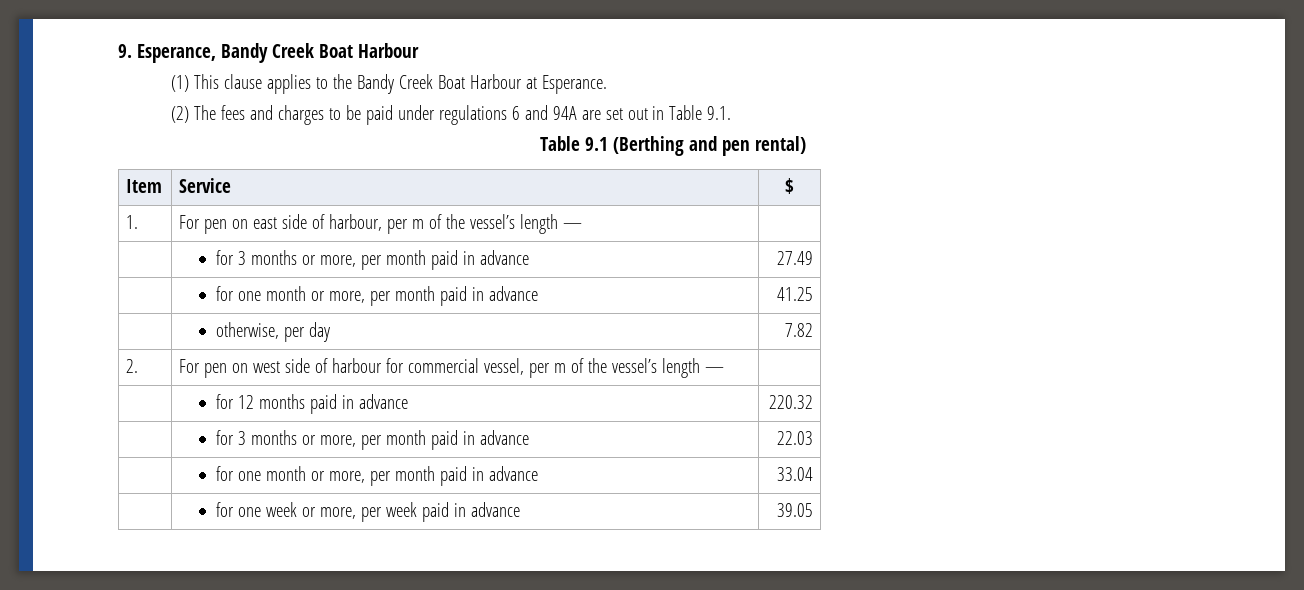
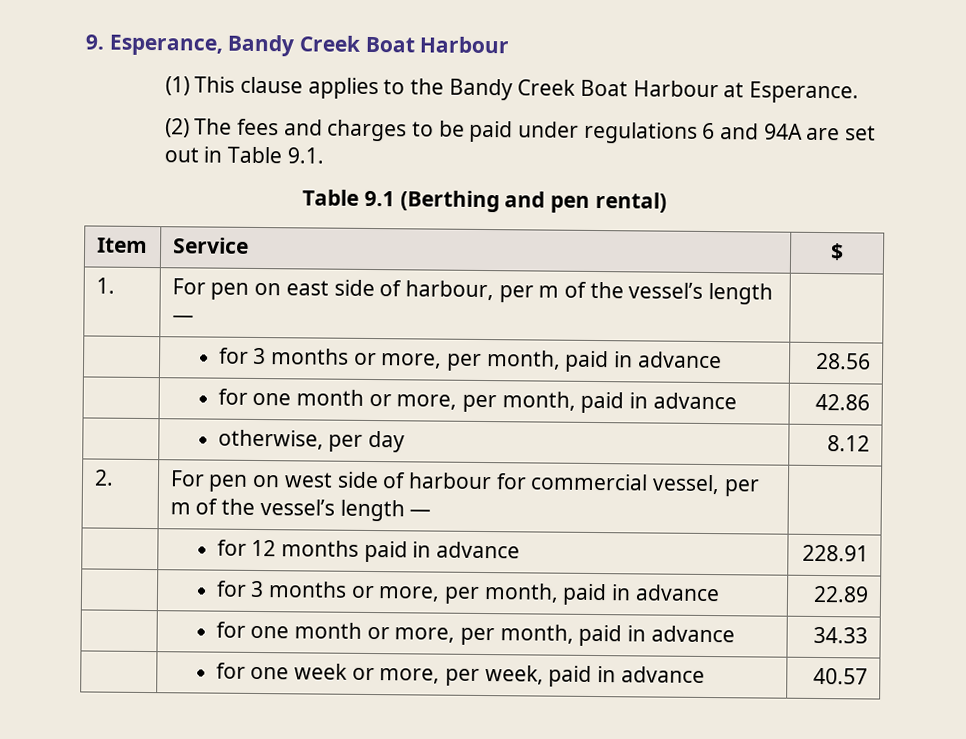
[385,250,529,270] [776,251,813,265] [215,286,538,306] [776,287,813,301] month paid in advance | 27.49 // | for one month or more, per month paid in advance | 41.25 -> [486,350,722,373] [816,352,872,370] [217,388,737,414] [815,393,871,411] month, paid in advance | 28.56 // | for one month or more, per month, paid in advance | 42.86
[784,323,813,337] 7.82 -> [827,435,871,452] 8.12
[768,395,813,409] [215,430,529,450] [776,431,813,445] [215,466,538,486] [776,467,813,481] 220.32 // | for 3 months or more, per month paid in advance | 22.03 // | for one month or more, per month paid in advance | 33.04 -> [802,544,870,562] [215,580,720,606] [813,585,870,603] [215,621,735,647] [813,626,869,644] 228.91 // | for 3 months or more, per month, paid in advance | 22.89 // | for one month or more, per month, paid in advance | 34.33
[385,502,520,522] [776,503,813,517] week paid in advance | 39.05 -> [484,665,705,687] [813,667,869,685] week, paid in advance | 40.57

